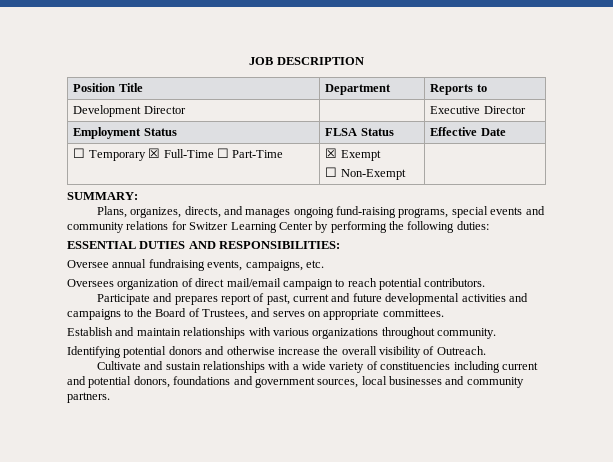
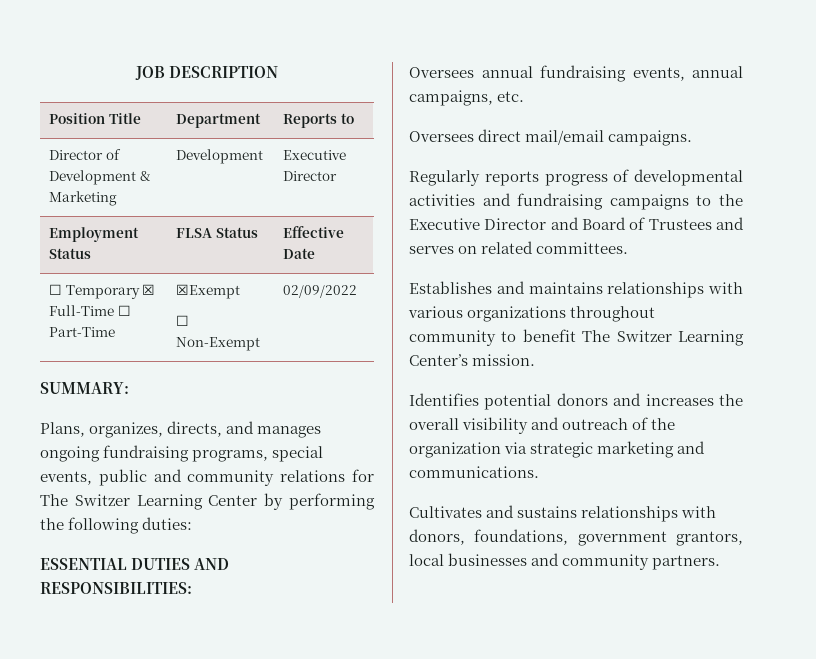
[73,105,186,117] Development Director | -> [49,149,121,160] [49,170,151,185] [49,191,118,206] [176,149,264,164] Director of Development & Marketing | Development
[325,148,381,161] ☒ Exempt -> [176,284,241,299] ☒Exempt
(406, 174) none -> [283,285,358,298] 02/09/2022
[336,206,397,218] fund-raising -> [103,445,190,462] fundraising
[490,207,523,215] events -> [40,469,147,486] events, public
(187, 225) none -> [40,494,68,506] The
[67,260,109,268] Oversee -> [409,67,474,78] Oversees
(243, 265) none -> [692,66,743,78] annual
[117,278,486,290] [96,293,382,305] organization of direct mail/email campaign to reach potential contributors. // Participate and prepares report of past, current and future -> [478,129,693,146] [409,169,630,186] direct mail/email campaigns. // Regularly reports progress of
(528, 297) none -> [517,193,604,210] fundraising
(152, 312) none -> [409,217,579,230] Executive Director and
[201,309,248,320] Trustees, -> [648,219,712,230] Trustees
[323,309,380,320] appropriate -> [481,241,534,254] related
[67,327,181,336] Establish and maintain -> [409,281,603,294] Establishes and maintains
[437,328,496,339] [67,346,121,358] community. // Identifying -> [409,329,744,346] [409,354,536,366] [409,393,479,406] community to benefit The Switzer Learning Center’s mission. // Identifies
[226,346,320,355] otherwise increase -> [645,394,714,406] increases
[423,346,486,355] [96,361,538,373] [67,376,359,388] of Outreach. // Cultivate and sustain relationships with a wide variety of constituencies including current and potential donors, foundations and government sources, -> [531,417,676,430] [409,441,706,458] [409,466,539,478] [409,505,717,522] [409,529,743,546] and outreach of the organization via strategic marketing and communications. // Cultivates and sustains relationships with donors, foundations, government grantors,

